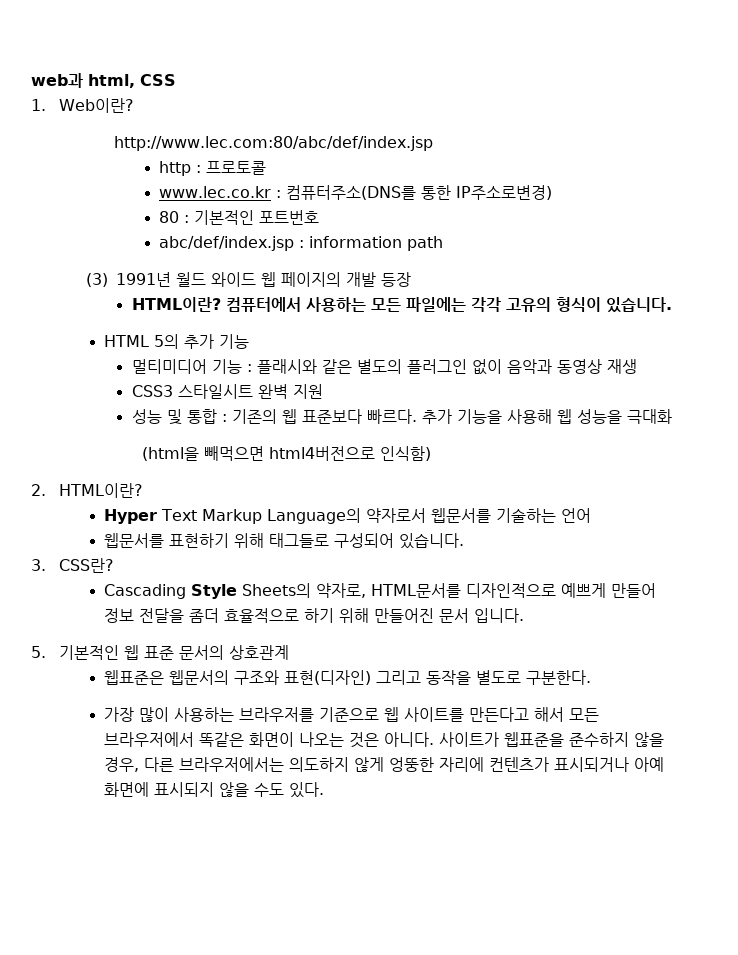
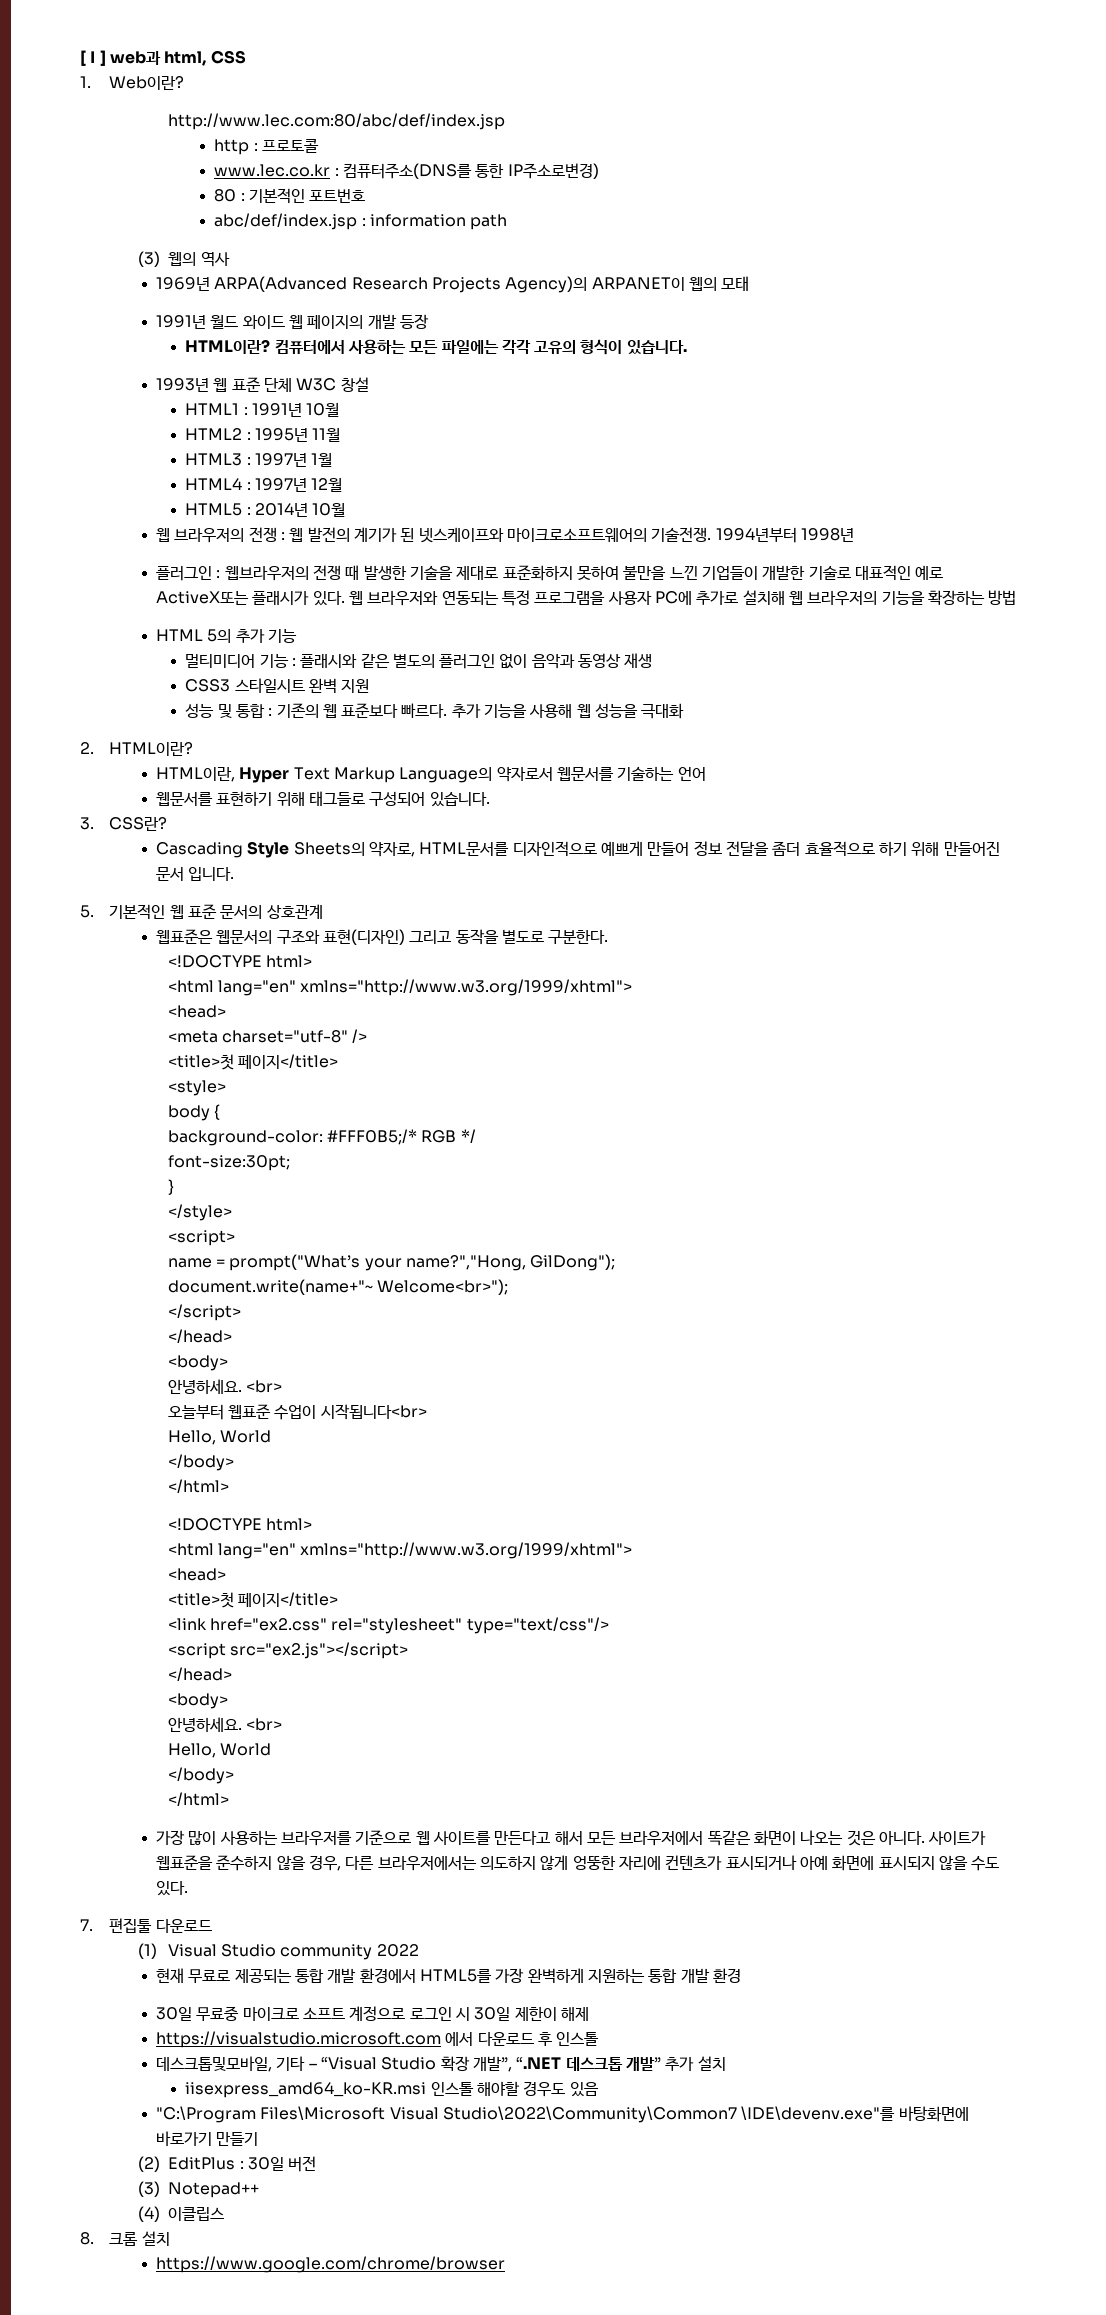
(31, 80) none -> [80,50,106,66] [ I ]
(109, 280) none -> [168,252,230,267] [156,276,750,293] 웹의 역사 // 1969년 ARPA(Advanced Research Projects Agency)의 ARPANET이 웹의 모태 //
(672, 305) none -> [156,377,369,392] [185,402,340,417] [185,427,341,442] [185,452,333,467] [185,477,343,492] [185,502,346,517] [156,527,854,543] [156,565,944,581] [156,590,1017,606] // 1993년 웹 표준 단체 W3C 창설 // HTML1 : 1991년 10월 // HTML2 : 1995년 11월 // HTML3 : 1997년 1월 // HTML4 : 1997년 12월 // HTML5 : 2014년 10월 // 웹 브라우저의 전쟁 : 웹 발전의 계기가 된 넷스케이프와 마이크로소프트웨어의 기술전쟁. 1994년부터 1998년 // 플러그인 : 웹브라우저의 전쟁 때 발생한 기술을 제대로 표준화하지 못하여 불만을 느낀 기업들이 개발한 기술로 대표적인 예로 ActiveX또는 플래시가 있다. 웹 브라우저와 연동되는 특정 프로그램을 사용자 PC에 추가로 설치해 웹 브라우저의 기능을 확장하는 방법
[141,446,431,461] // (html을 빼먹으면 html4버전으로 인식함) -> (685, 711) none
(143, 490) none -> [156,767,236,782] HTML이란,
(592, 677) none -> [167,955,312,968] [167,979,633,996] [167,1005,226,1018] [167,1029,368,1043] [167,1054,338,1070] [167,1080,226,1096] [167,1104,220,1121] [167,1129,476,1146] [167,1155,290,1171] [167,1179,174,1195] [167,1204,232,1221] [167,1230,235,1246] [167,1254,616,1271] [167,1279,508,1295] [167,1304,241,1321] [167,1329,232,1343] [167,1355,228,1371] [167,1379,282,1394] [167,1404,427,1420] [167,1430,271,1445] [167,1454,234,1471] [167,1479,229,1493] [167,1518,312,1531] [167,1542,633,1559] [167,1568,226,1581] [167,1592,338,1608] [167,1617,609,1634] [167,1642,408,1659] [167,1667,232,1681] [167,1693,228,1709] [167,1717,282,1732] [167,1743,271,1758] [167,1767,234,1784] [167,1792,229,1806] // <!DOCTYPE html> // <html lang="en" xmlns="http://www.w3.org/1999/xhtml"> // <head> // <meta charset="utf-8" /> // <title>첫 페이지</title> // <style> // body { // background-color: #FFF0B5;/* RGB */ // font-size:30pt; // } // </style> // <script> // name = prompt("What’s your name?","Hong, GilDong"); // document.write(name+"~ Welcome<br>"); // </script> // </head> // <body> // 안녕하세요. <br> // 오늘부터 웹표준 수업이 시작됩니다<br> // Hello, World // </body> // </html> // <!DOCTYPE html> // <html lang="en" xmlns="http://www.w3.org/1999/xhtml"> // <head> // <title>첫 페이지</title> // <link href="ex2.css" rel="stylesheet" type="text/css"/> // <script src="ex2.js"></script> // </head> // <body> // 안녕하세요. <br> // Hello, World // </body> // </html>
(325, 790) none -> [80,1918,212,1933] [138,1943,419,1960] [156,1968,741,1984] [156,2006,589,2021] [156,2031,600,2048] [156,2056,726,2072] [185,2081,599,2098] [156,2106,969,2123] [156,2131,259,2146] [138,2156,317,2172] [138,2181,260,2198] [138,2206,225,2222] [80,2231,170,2246] [156,2256,506,2273] // 7. 편집툴 다운로드 // (1) Visual Studio community 2022 // 현재 무료로 제공되는 통합 개발 환경에서 HTML5를 가장 완벽하게 지원하는 통합 개발 환경 // 30일 무료중 마이크로 소프트 계정으로 로그인 시 30일 제한이 해제 // https://visualstudio.microsoft.com 에서 다운로드 후 인스톨 // 데스크톱및모바일, 기타 – “Visual Studio 확장 개발”, “.NET 데스크톱 개발” 추가 설치 // iisexpress_amd64_ko-KR.msi 인스톨 해야할 경우도 있음 // "C:\Program Files\Microsoft Visual Studio\2022\Community\Common7 \IDE\devenv.exe"를 바탕화면에 바로가기 만들기 // (2) EditPlus : 30일 버전 // (3) Notepad++ // (4) 이클립스 // 8. 크롬 설치 // https://www.google.com/chrome/browser

